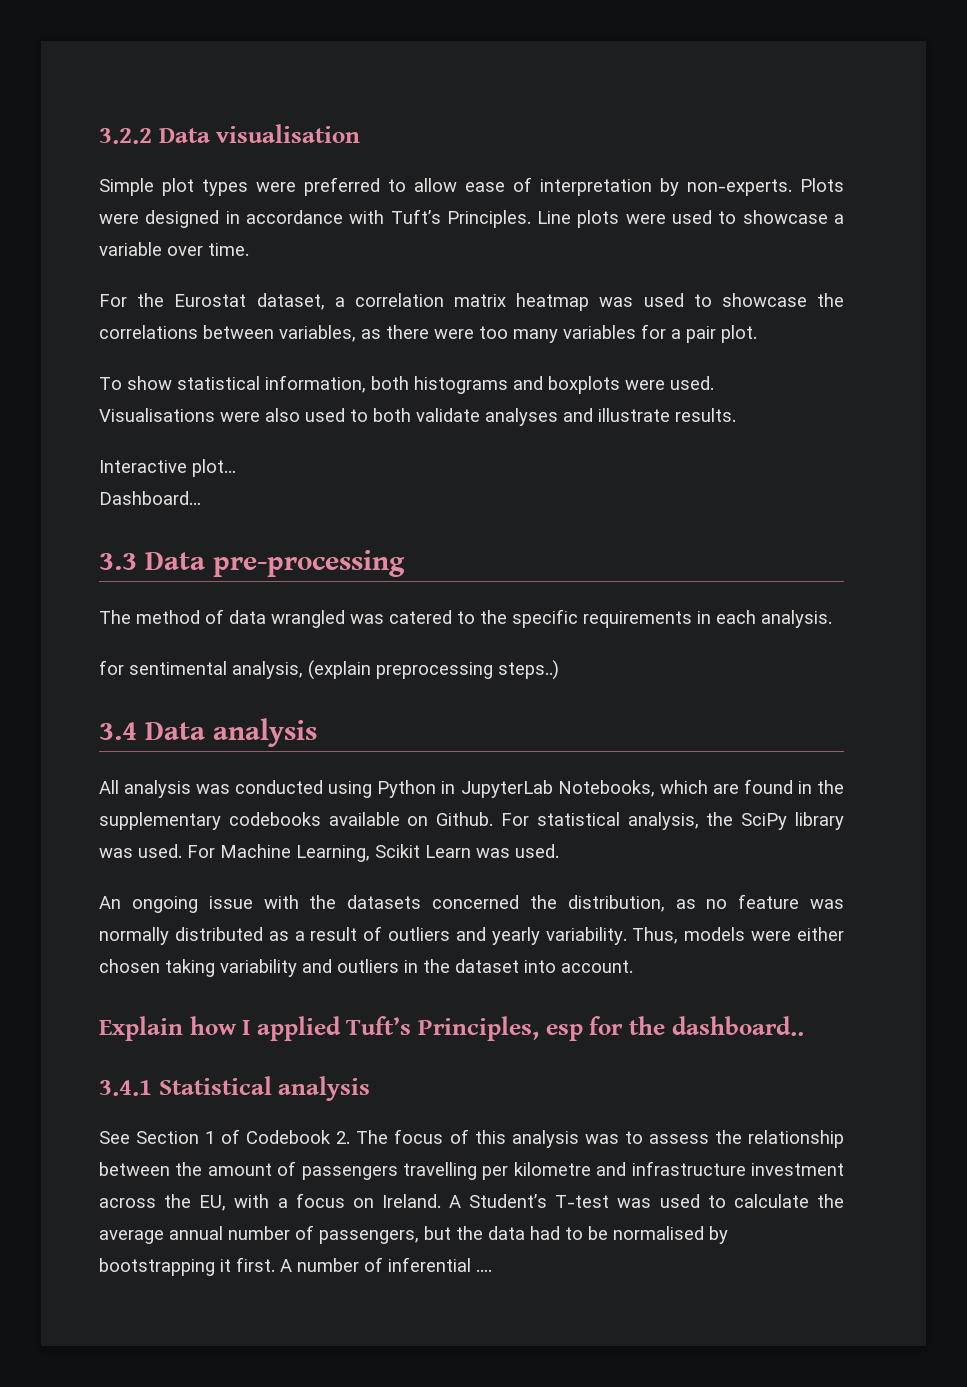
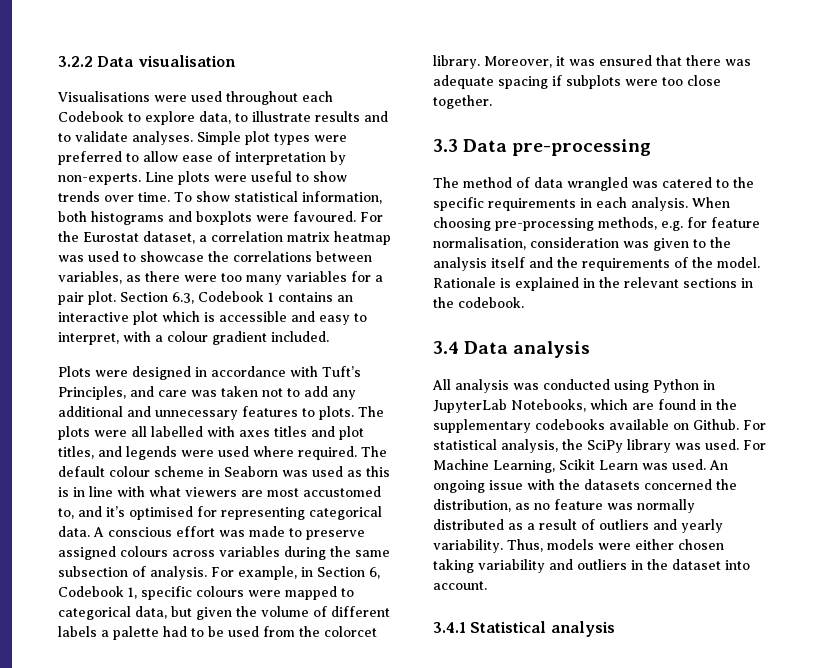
(361, 133) none -> [58,91,333,105] [58,111,388,125] [58,131,193,145] Visualisations were used throughout each Codebook to explore data, to illustrate results and to validate analyses.
[800,178,844,192] [99,209,844,228] [99,242,249,256] Plots were designed in accordance with Tuft’s Principles. Line plots were used to showcase a variable over time. // -> [145,171,347,185] [58,191,382,204] [58,211,356,225] Line plots were useful to show trends over time. To show statistical information, both histograms and boxplots were favoured.
[99,375,714,394] [99,408,736,426] [99,459,236,477] [99,491,201,505] // To show statistical information, both histograms and boxplots were used. // Visualisations were also used to both validate analyses and illustrate results. // Interactive plot… // Dashboard… -> [120,291,353,304] [58,311,367,325] [58,331,329,345] [58,366,361,380] [58,386,356,400] [58,406,384,420] [58,426,364,440] [58,446,387,460] [58,466,390,477] [58,486,381,497] [58,506,382,520] [58,526,365,540] [58,546,390,560] [58,566,380,580] [58,586,354,600] [58,606,390,620] [58,626,377,640] [433,55,751,69] [433,75,721,89] [433,95,492,109] Section 6.3, Codebook 1 contains an interactive plot which is accessible and easy to interpret, with a colour gradient included. // Plots were designed in accordance with Tuft’s Principles, and care was taken not to add any additional and unnecessary features to plots. The plots were all labelled with axes titles and plot titles, and legends were used where required. The default colour scheme in Seaborn was used as this is in line with what viewers are most accustomed to, and it’s optimised for representing categorical data. A conscious effort was made to preserve assigned colours across variables during the same subsection of analysis. For example, in Section 6, Codebook 1, specific colours were mapped to categorical data, but given the volume of different labels a palette had to be used from the colorcet library. Moreover, it was ensured that there was adequate spacing if subplots were too close together.
[99,660,559,680] // for sentimental analysis, (explain preprocessing steps..) -> [692,197,730,208] [433,217,760,231] [433,237,731,251] [433,257,760,271] [433,277,753,291] [433,297,524,308] When choosing pre-processing methods, e.g. for feature normalisation, consideration was given to the analysis itself and the requirements of the model. Rationale is explained in the relevant sections in the codebook.
(559, 851) // -> (706, 464) none
[99,1016,804,1041] [99,1076,371,1101] [99,1129,845,1148] [99,1161,844,1180] [99,1193,844,1211] [99,1225,728,1244] [99,1257,492,1276] Explain how I applied Tuft’s Principles, esp for the dashboard.. // 3.4.1 Statistical analysis // See Section 1 of Codebook 2. The focus of this analysis was to assess the relationship between the amount of passengers travelling per kilometre and infrastructure investment across the EU, with a focus on Ireland. A Student’s T-test was used to calculate the average annual number of passengers, but the data had to be normalised by bootstrapping it first. A number of inferential …. -> [433,621,615,637] 3.4.1 Statistical analysis

